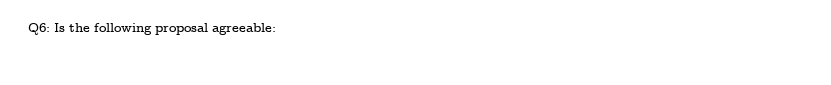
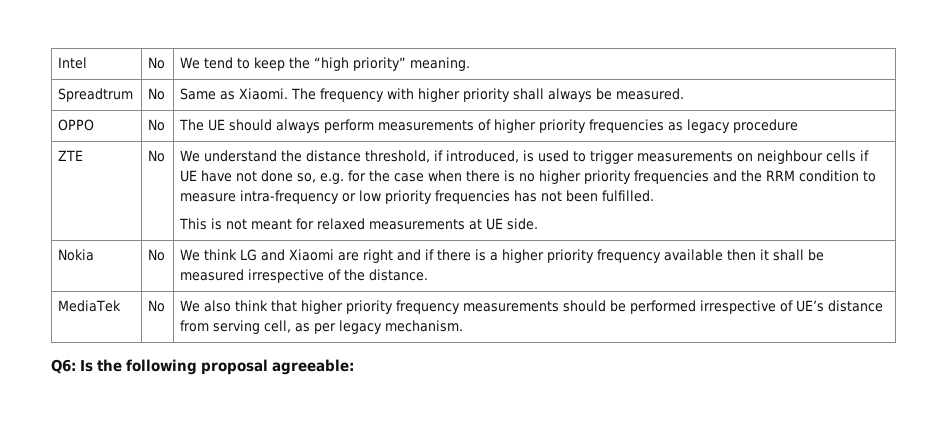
(28, 29) none -> [58,57,88,69] [148,57,166,69] [180,57,471,71] [58,88,134,102] [148,88,166,100] [180,88,685,102] [58,119,95,131] [148,119,166,131] [179,119,799,133] [58,150,84,161] [148,150,166,162] [180,150,870,164] [180,170,877,184] [180,190,655,204] [179,218,539,230] [58,249,95,261] [148,249,166,261] [180,249,825,263] [180,269,429,283] [58,300,122,312] [148,300,166,312] [180,300,884,314] [180,320,464,334] Intel | No | We tend to keep the “high priority” meaning. // Spreadtrum | No | Same as Xiaomi. The frequency with higher priority shall always be measured. // OPPO | No | The UE should always perform measurements of higher priority frequencies as legacy procedure // ZTE | No | We understand the distance threshold, if introduced, is used to trigger measurements on neighbour cells if UE have not done so, e.g. for the case when there is no higher priority frequencies and the RRM condition to measure intra-frequency or low priority frequencies has not been fulfilled. // This is not meant for relaxed measurements at UE side. // Nokia | No | We think LG and Xiaomi are right and if there is a higher priority frequency available then it shall be measured irrespective of the distance. // MediaTek | No | We also think that higher priority frequency measurements should be performed irrespective of UE’s distance from serving cell, as per legacy mechanism. //

